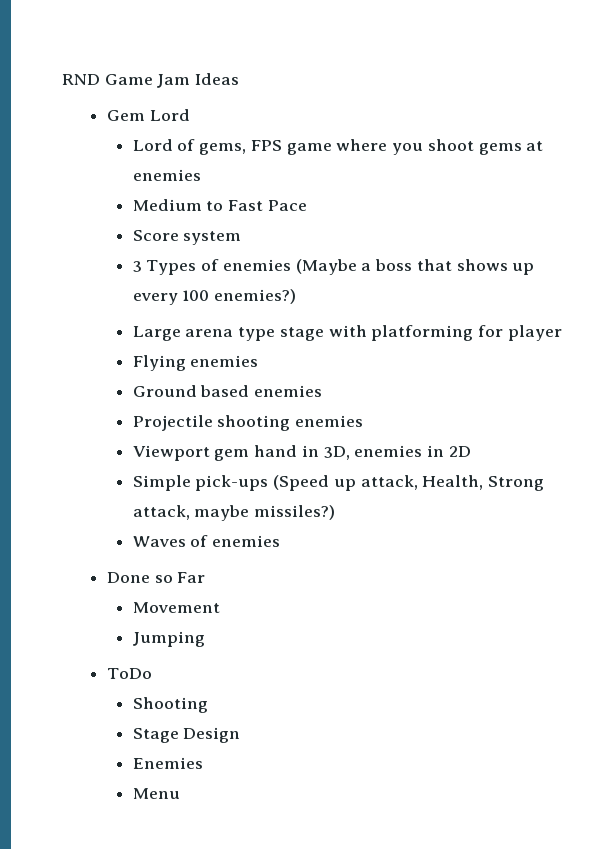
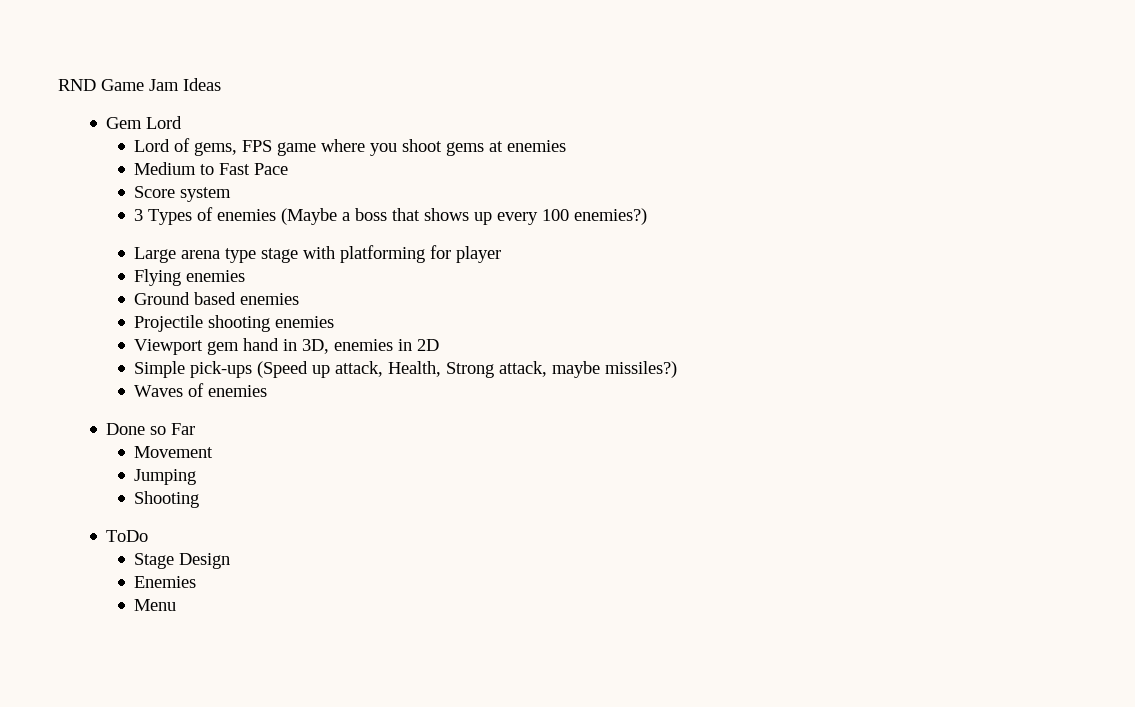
(205, 639) none -> [134,491,200,508] // Shooting
[132,697,208,713] // Shooting -> (149, 536) none

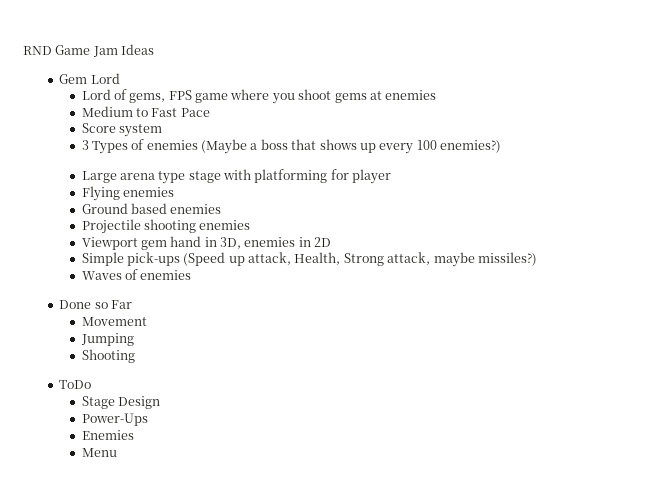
(231, 561) none -> [81,413,148,426] // Power-Ups

